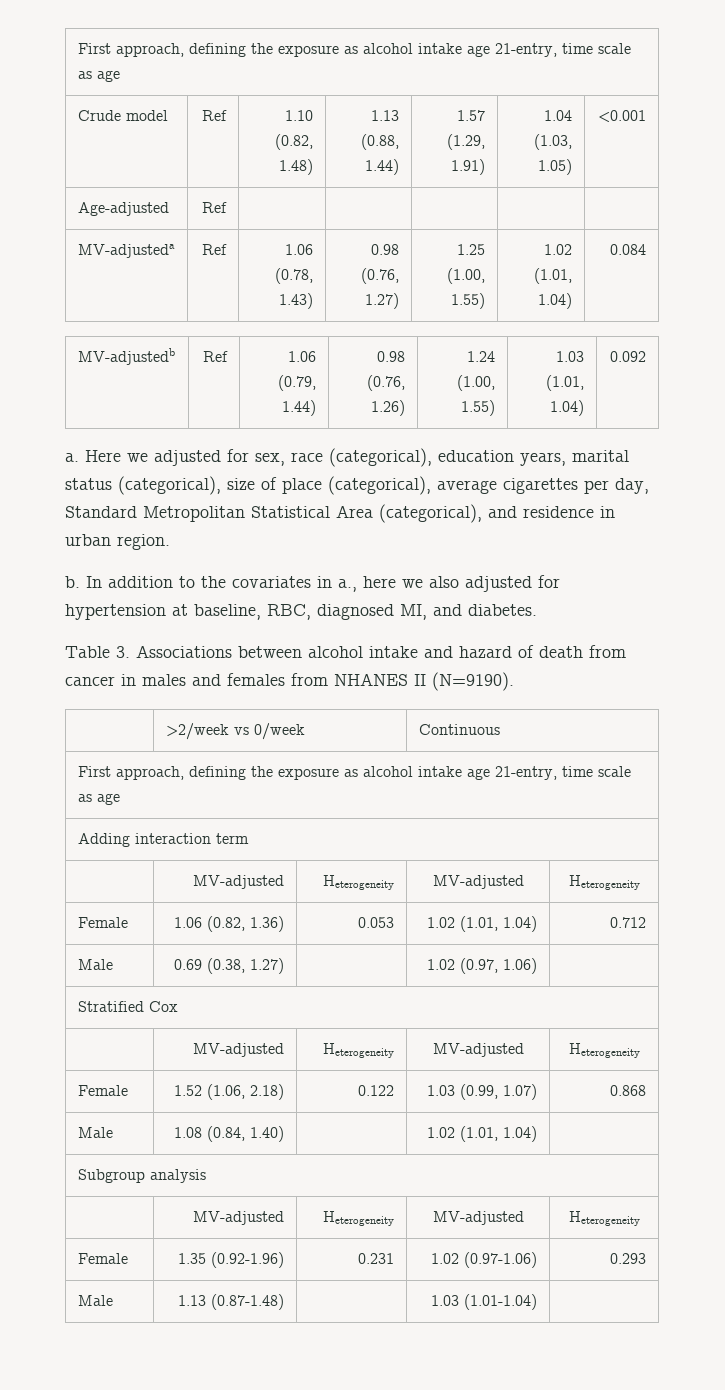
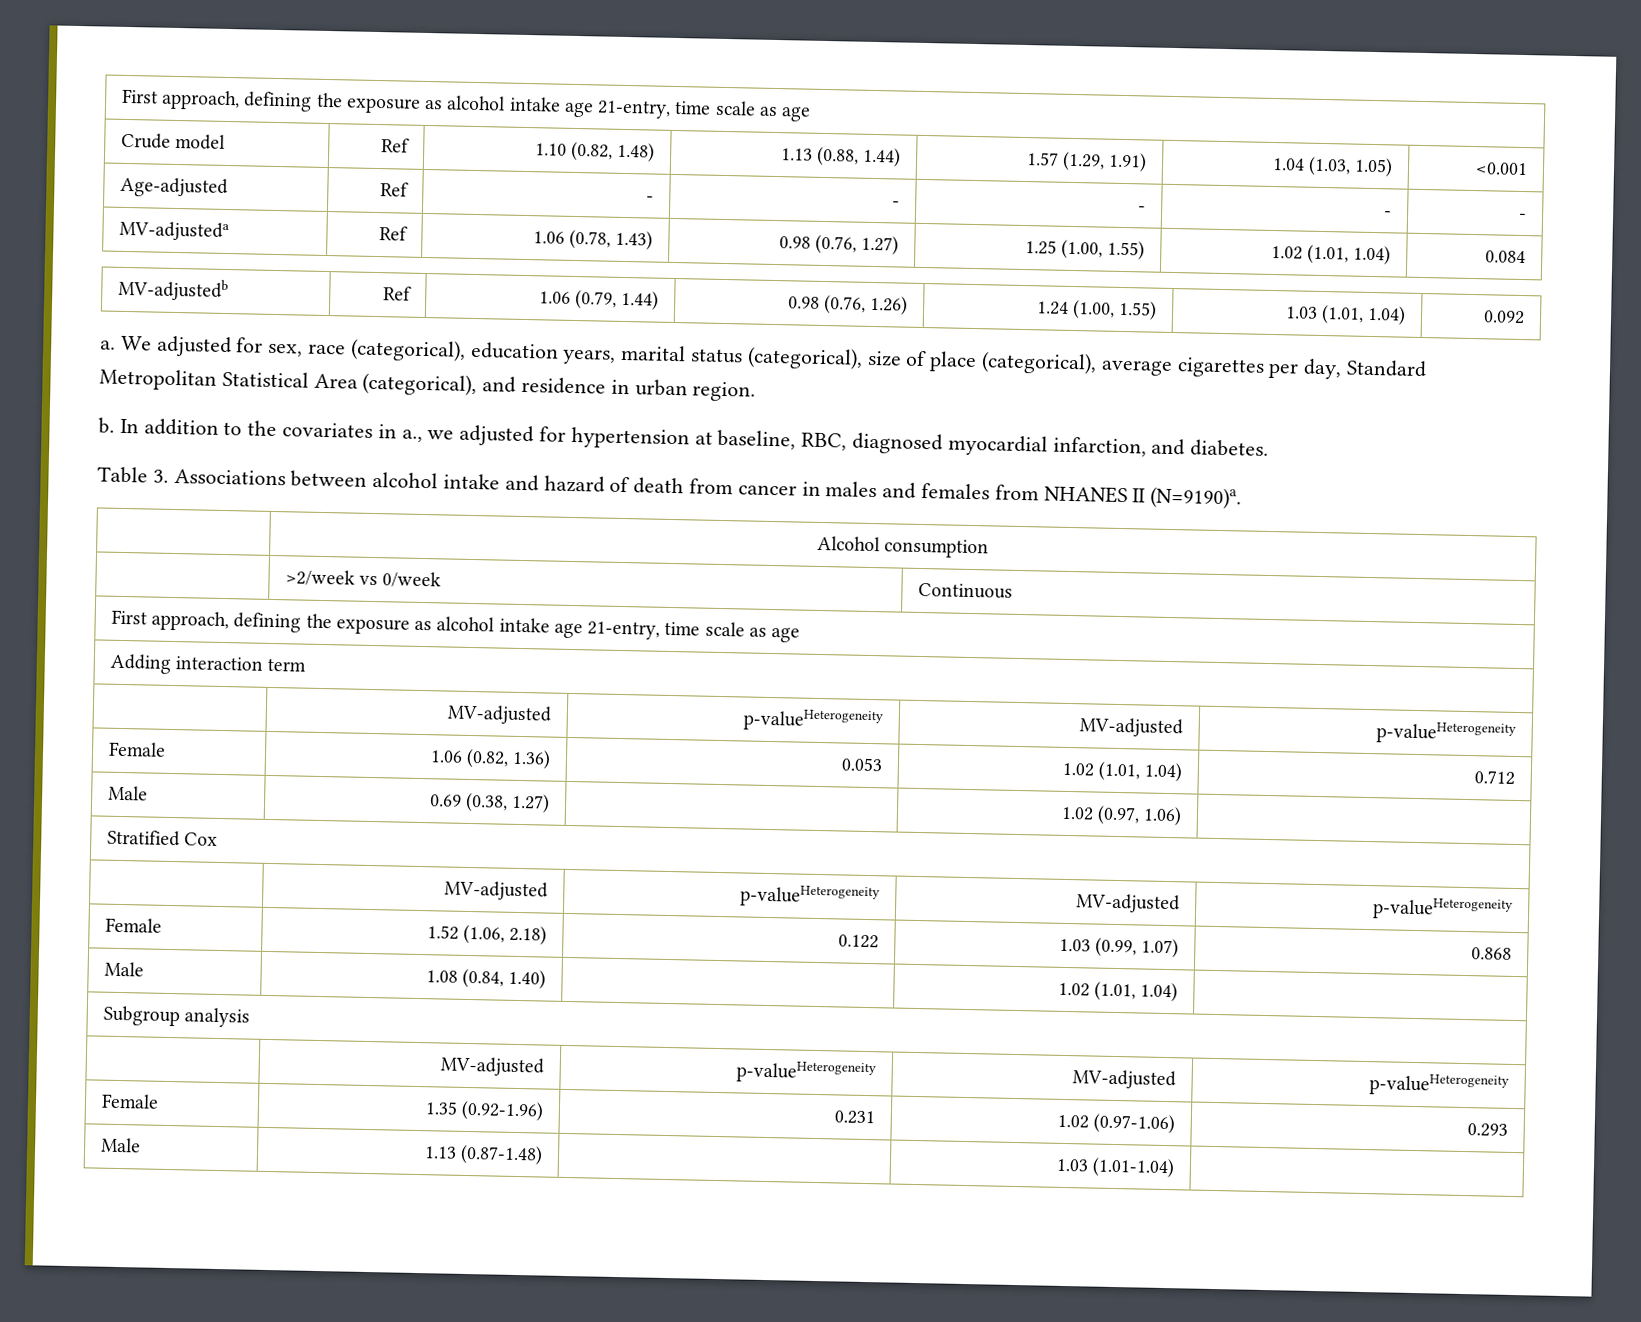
(228, 207) | | | | -> [646,195,655,202] [892,200,901,207] [1138,205,1147,212] [1384,210,1393,217] [1519,212,1528,220] - | - | - | - | -
[85,450,148,462] Here we -> [120,335,152,351] We
[363,576,459,588] here we also -> [427,430,455,440] we
[400,604,427,620] MI, -> [947,434,1147,457] myocardial infarction,
[432,672,514,691] (N=9190). -> [1150,486,1243,510] [816,535,990,559] (N=9190)a. // | Alcohol consumption
[323,875,395,890] [432,875,524,889] [568,875,640,890] Heterogeneity | MV-adjusted | Heterogeneity -> [743,708,885,733] [1079,717,1184,738] [1376,721,1517,745] p-valueHeterogeneity | MV-adjusted | p-valueHeterogeneity
[323,1043,395,1058] [432,1043,524,1057] [568,1043,640,1058] Heterogeneity | MV-adjusted | Heterogeneity -> [740,884,881,909] [1076,893,1181,914] [1372,897,1514,921] p-valueHeterogeneity | MV-adjusted | p-valueHeterogeneity
[323,1211,395,1226] [432,1211,524,1225] [568,1211,640,1226] Heterogeneity | MV-adjusted | Heterogeneity -> [736,1060,877,1085] [1072,1069,1177,1090] [1369,1073,1510,1097] p-valueHeterogeneity | MV-adjusted | p-valueHeterogeneity

